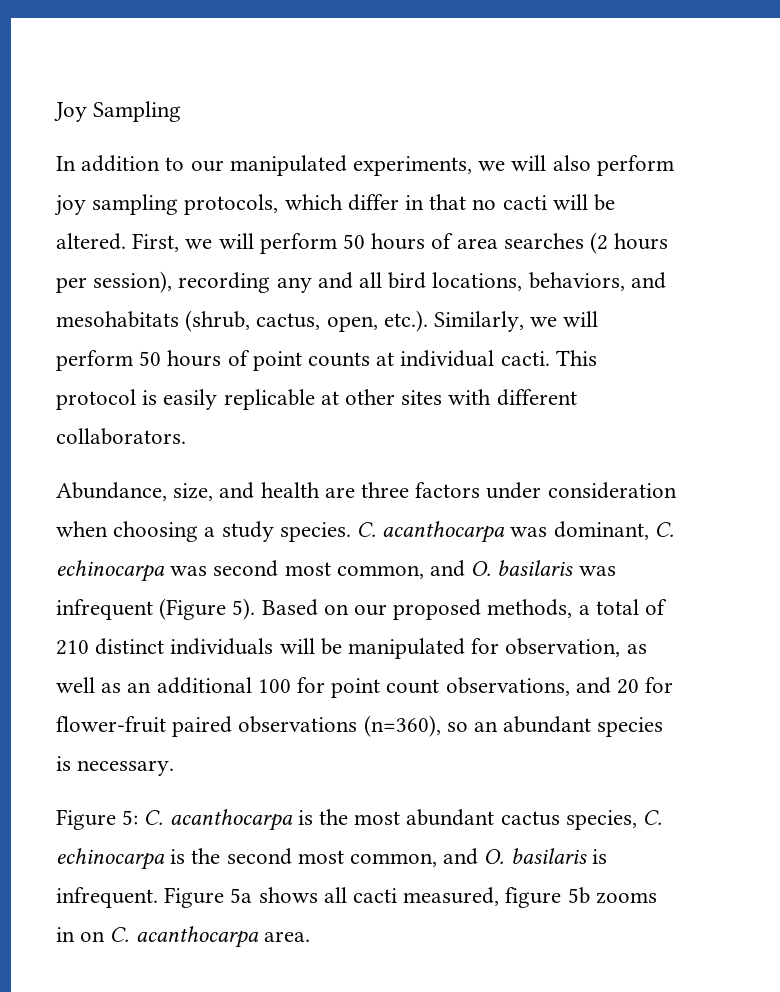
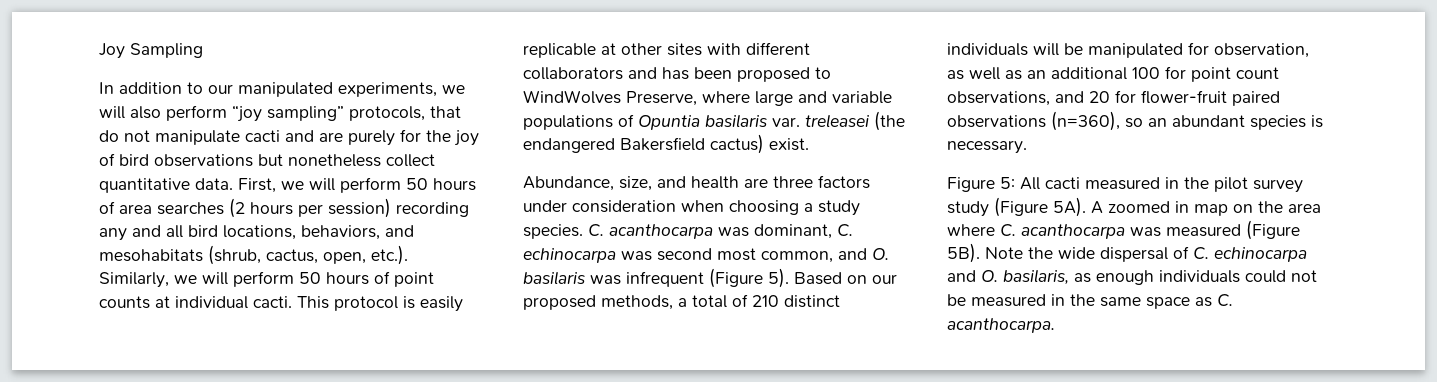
[54,194,616,216] [56,233,126,250] joy sampling protocols, which differ in that no cacti will be altered. -> [232,105,461,122] [99,129,479,146] [99,153,435,167] [99,178,233,193] “joy sampling” protocols, that do not manipulate cacti and are purely for the joy of bird observations but nonetheless collect quantitative data.
[93,271,173,293] session), -> [328,198,391,218] session)
[56,428,186,445] collaborators. -> [523,67,831,82] [523,90,892,106] [523,111,905,131] [523,134,809,154] collaborators and has been proposed to WindWolves Preserve, where large and variable populations of Opuntia basilaris var. treleasei (the endangered Bakersfield cactus) exist.
[144,809,663,831] [56,848,607,870] [56,887,657,908] [56,926,310,948] C. acanthocarpa is the most abundant cactus species, C. echinocarpa is the second most common, and O. basilaris is infrequent. Figure 5a shows all cacti measured, figure 5b zooms in on C. acanthocarpa area. -> [1020,177,1303,193] [947,197,1321,217] [947,220,1300,240] [947,243,1307,263] [947,269,1317,285] [947,294,1233,309] [947,318,1055,333] All cacti measured in the pilot survey study (Figure 5A). A zoomed in map on the area where C. acanthocarpa was measured (Figure 5B). Note the wide dispersal of C. echinocarpa and O. basilaris, as enough individuals could not be measured in the same space as C. acanthocarpa.

